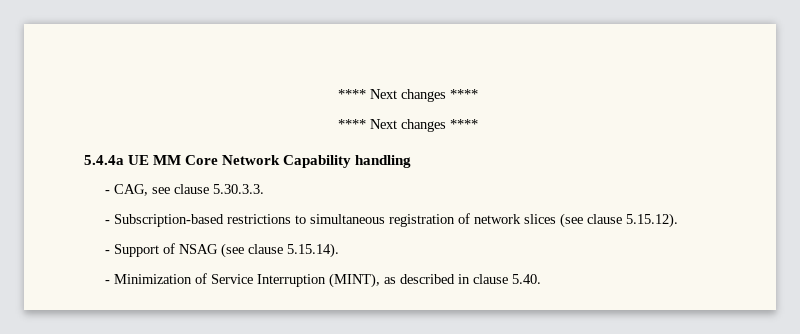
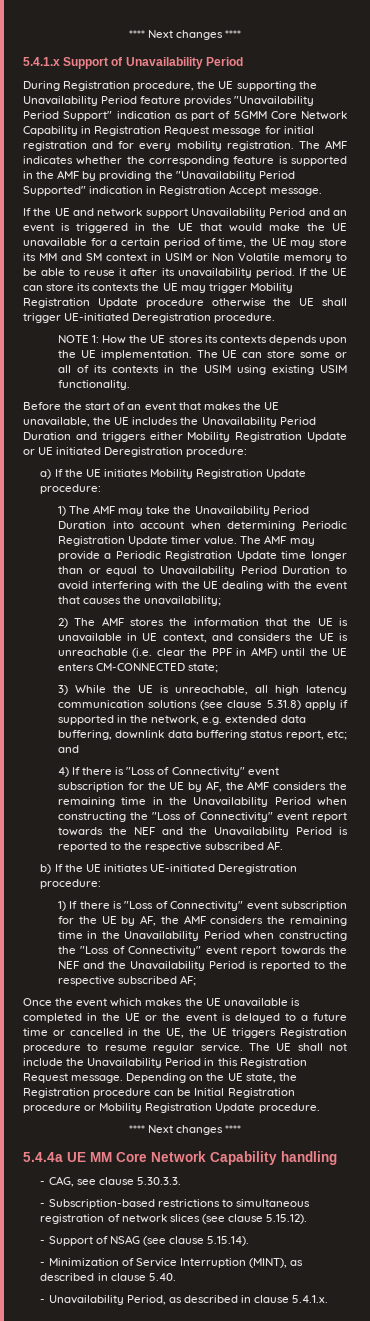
[337,89,478,102] **** Next changes **** -> [128,30,242,40] [23,57,243,69] [23,81,317,91] [23,96,315,106] [23,111,347,121] [23,126,314,136] [23,140,347,151] [23,156,347,166] [23,170,295,181] [23,185,322,196] [23,208,347,218] [23,223,347,233] [23,238,347,248] [23,253,347,263] [23,268,347,278] [23,283,293,293] [23,298,347,308] [23,313,276,323] [57,335,348,345] [57,350,347,360] [57,365,348,375] [57,380,130,390] [23,402,279,411] [23,417,316,427] [23,432,347,442] [23,447,248,457] [40,469,307,479] [40,484,102,494] [57,505,309,516] [57,521,347,531] [57,535,315,546] [57,551,347,561] [57,566,347,576] [57,581,347,591] [57,596,222,606] [57,617,349,628] [57,633,348,643] [57,647,347,658] [57,663,219,673] [57,685,347,695] [57,700,348,710] [57,715,306,725] [57,730,347,740] [57,745,79,753] [57,767,279,777] [57,781,347,792] [57,797,347,807] [57,812,347,822] [57,827,348,837] [57,841,284,852] [40,864,298,874] [40,879,102,889] [57,901,347,911] [57,915,347,926] [57,931,347,941] [57,946,347,956] [57,961,347,971] [57,975,197,986] [23,998,300,1007] [23,1013,347,1023] [23,1028,347,1038] [23,1043,347,1053] [23,1058,307,1068] [23,1073,297,1083] [23,1088,295,1098] [23,1103,320,1113] **** Next changes **** // 5.4.1.x Support of Unavailability Period // During Registration procedure, the UE supporting the Unavailability Period feature provides "Unavailability Period Support" indication as part of 5GMM Core Network Capability in Registration Request message for initial registration and for every mobility registration. The AMF indicates whether the corresponding feature is supported in the AMF by providing the "Unavailability Period Supported" indication in Registration Accept message. // If the UE and network support Unavailability Period and an event is triggered in the UE that would make the UE unavailable for a certain period of time, the UE may store its MM and SM context in USIM or Non Volatile memory to be able to reuse it after its unavailability period. If the UE can store its contexts the UE may trigger Mobility Registration Update procedure otherwise the UE shall trigger UE-initiated Deregistration procedure. // NOTE 1: How the UE stores its contexts depends upon the UE implementation. The UE can store some or all of its contexts in the USIM using existing USIM functionality. // Before the start of an event that makes the UE unavailable, the UE includes the Unavailability Period Duration and triggers either Mobility Registration Update or UE initiated Deregistration procedure: // a) If the UE initiates Mobility Registration Update procedure: // 1) The AMF may take the Unavailability Period Duration into account when determining Periodic Registration Update timer value. The AMF may provide a Periodic Registration Update time longer than or equal to Unavailability Period Duration to avoid interfering with the UE dealing with the event that causes the unavailability; // 2) The AMF stores the information that the UE is unavailable in UE context, and considers the UE is unreachable (i.e. clear the PPF in AMF) until the UE enters CM-CONNECTED state; // 3) While the UE is unreachable, all high latency communication solutions (see clause 5.31.8) apply if supported in the network, e.g. extended data buffering, downlink data buffering status report, etc; and // 4) If there is "Loss of Connectivity" event subscription for the UE by AF, the AMF considers the remaining time in the Unavailability Period when constructing the "Loss of Connectivity" event report towards the NEF and the Unavailability Period is reported to the respective subscribed AF. // b) If the UE initiates UE-initiated Deregistration procedure: // 1) If there is "Loss of Connectivity" event subscription for the UE by AF, the AMF considers the remaining time in the Unavailability Period when constructing the "Loss of Connectivity" event report towards the NEF and the Unavailability Period is reported to the respective subscribed AF; // Once the event which makes the UE unavailable is completed in the UE or the event is delayed to a future time or cancelled in the UE, the UE triggers Registration procedure to resume regular service. The UE shall not include the Unavailability Period in this Registration Request message. Depending on the UE state, the Registration procedure can be Initial Registration procedure or Mobility Registration Update procedure.
(541, 279) none -> [40,1295,329,1305] // - Unavailability Period, as described in clause 5.4.1.x.

